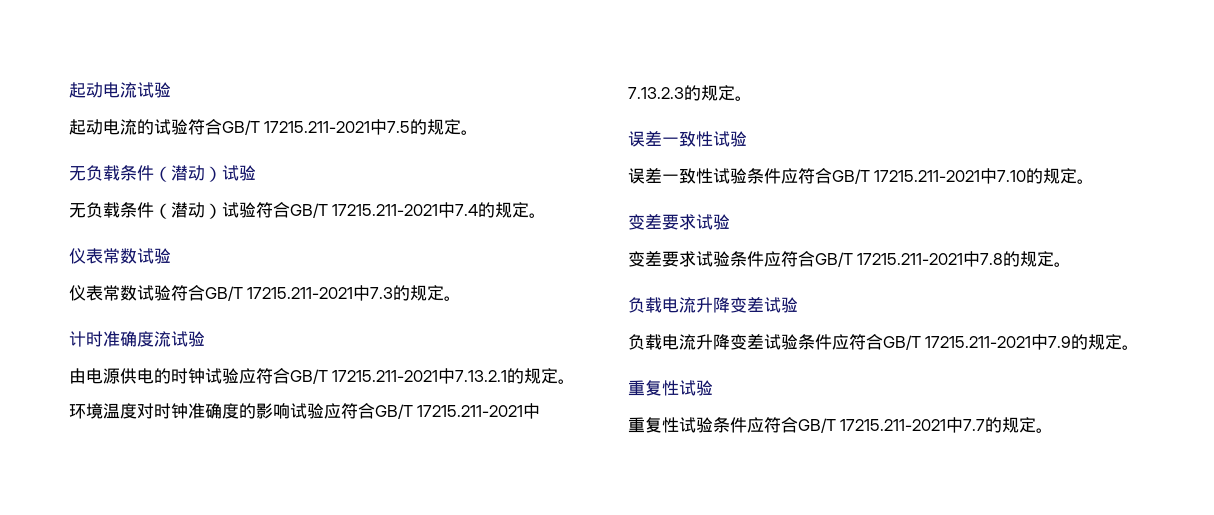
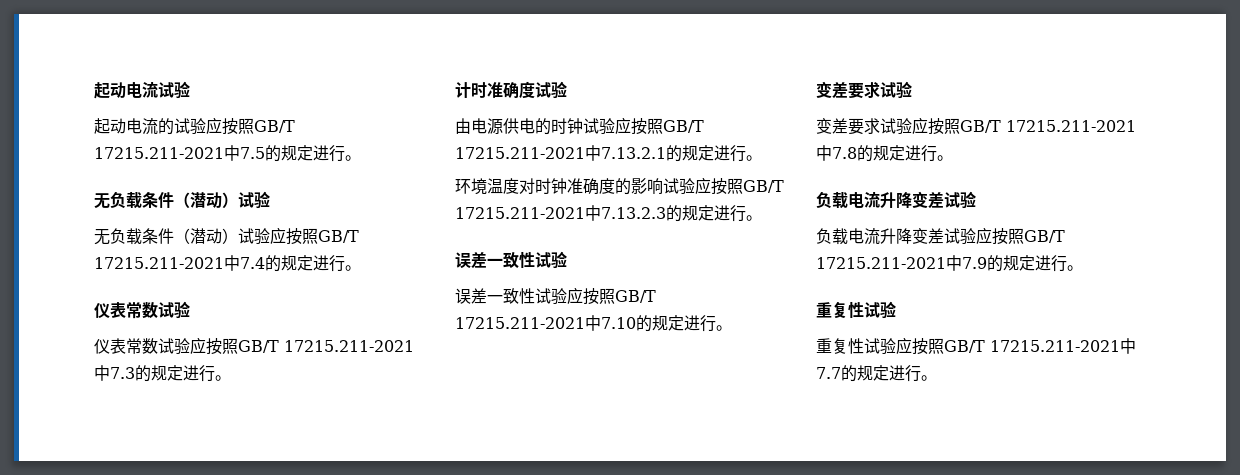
[188,119,222,135] 符合 -> [206,117,254,135] 应按照
(462, 127) none -> [313,145,345,162] 进行
[256,202,290,218] 符合 -> [270,227,318,245] 应按照
(530, 210) none -> [313,255,345,272] 进行
[171,285,205,301] 符合 -> [190,337,238,355] 应按照
(445, 293) none -> [183,365,215,382] 进行
[154,331,171,347] 流 -> (535, 90) none
[256,368,290,384] 符合 -> [631,118,663,135] 按照
(559, 376) none -> [714,145,746,162] 进行
[341,403,375,419] 符合 -> [711,178,743,195] 按照
(735, 93) none -> [714,205,746,222] 进行
[747,168,832,184] 条件应符合 -> [567,287,615,305] 应按照
(1078, 176) none -> [684,315,716,332] 进行
[730,251,815,267] 条件应符合 -> [912,117,960,135] 应按照
(1055, 259) none -> [905,145,937,162] 进行
[798,334,883,350] 条件应符合 -> [976,227,1024,245] 应按照
(1123, 342) none -> [1035,255,1067,272] 进行
[713,417,798,433] 条件应符合 -> [896,337,944,355] 应按照
(1037, 425) none -> [889,365,921,382] 进行

